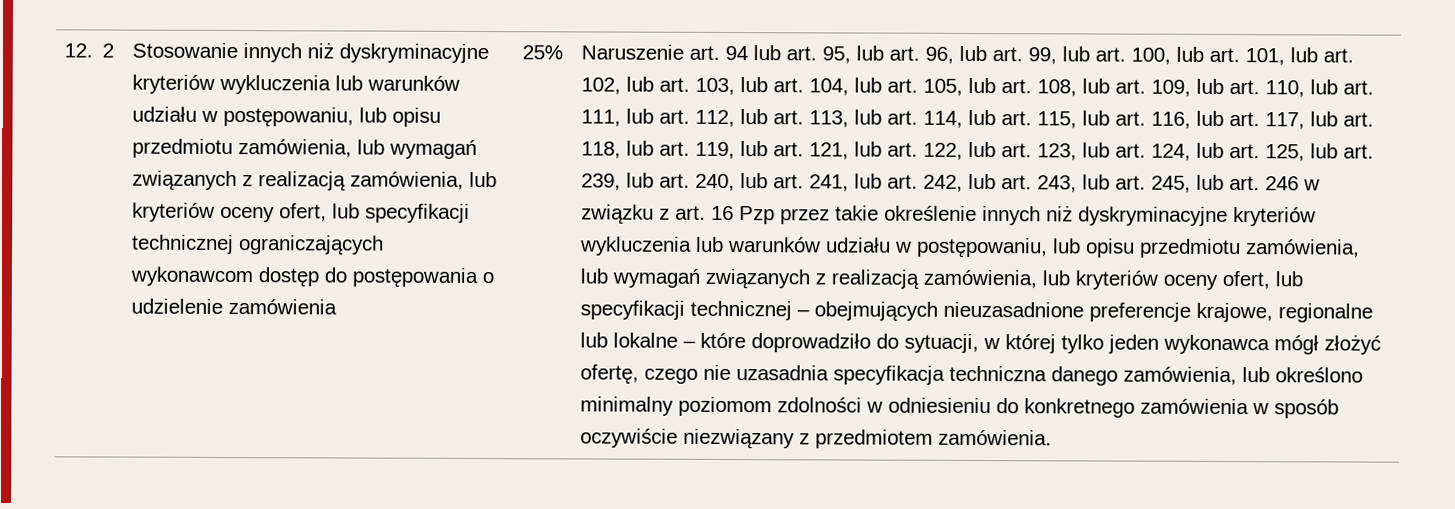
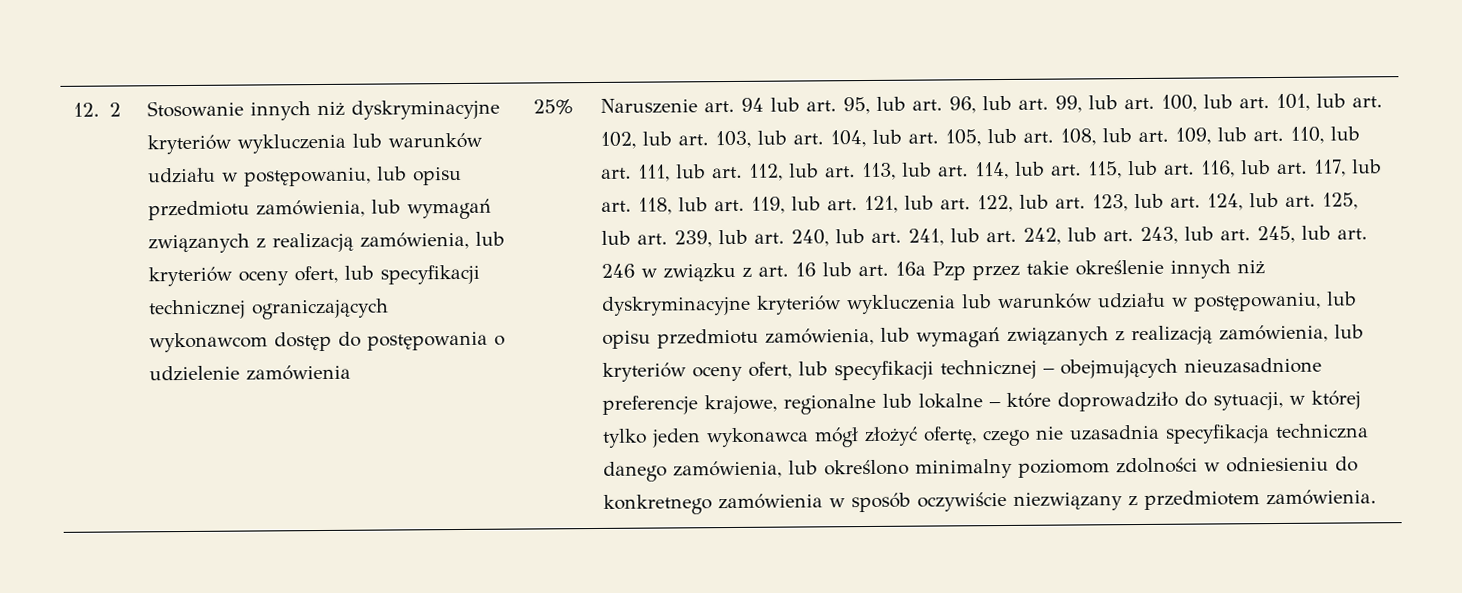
(734, 213) none -> [822,261,927,277] lub art. 16a

